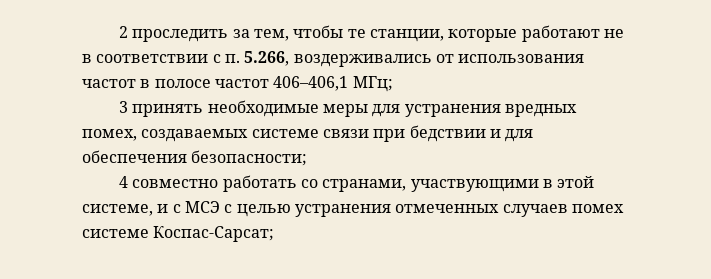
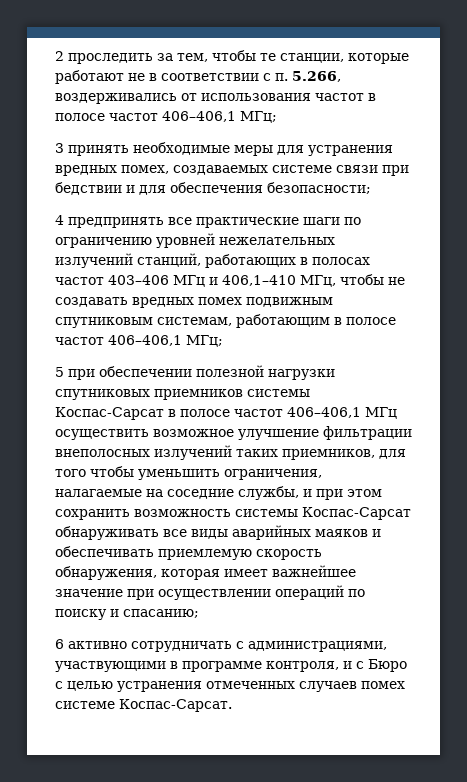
[132,175,595,192] [82,204,153,216] совместно работать со странами, участвующими в этой системе, -> [68,217,361,228] [55,233,335,248] [55,253,370,268] [55,274,405,287] [55,297,333,308] [55,314,396,328] [55,335,223,347] [55,365,335,380] [55,389,310,400] [55,407,397,420] [55,426,412,440] [55,445,406,460] [55,466,322,480] [55,486,382,500] [55,507,411,520] [55,525,381,540] [55,546,322,560] [55,565,356,580] [55,585,365,600] [55,609,199,620] [55,639,387,652] [55,661,339,672] предпринять все практические шаги по ограничению уровней нежелательных излучений станций, работающих в полосах частот 403–406 МГц и 406,1–410 МГц, чтобы не создавать вредных помех подвижным спутниковым системам, работающим в полосе частот 406–406,1 МГц; // 5 при обеспечении полезной нагрузки спутниковых приемников системы Коспас-Сарсат в полосе частот 406–406,1 МГц осуществить возможное улучшение фильтрации внеполосных излучений таких приемников, для того чтобы уменьшить ограничения, налагаемые на соседние службы, и при этом сохранить возможность системы Коспас-Сарсат обнаруживать все виды аварийных маяков и обеспечивать приемлемую скорость обнаружения, которая имеет важнейшее значение при осуществлении операций по поиску и спасанию; // 6 активно сотрудничать с администрациями, участвующими в программе контроля,
[184,201,220,213] МСЭ -> [368,659,407,672] Бюро
[153,226,275,242] Коспас-Сарсат; -> [119,699,232,712] Коспас-Сарсат.

